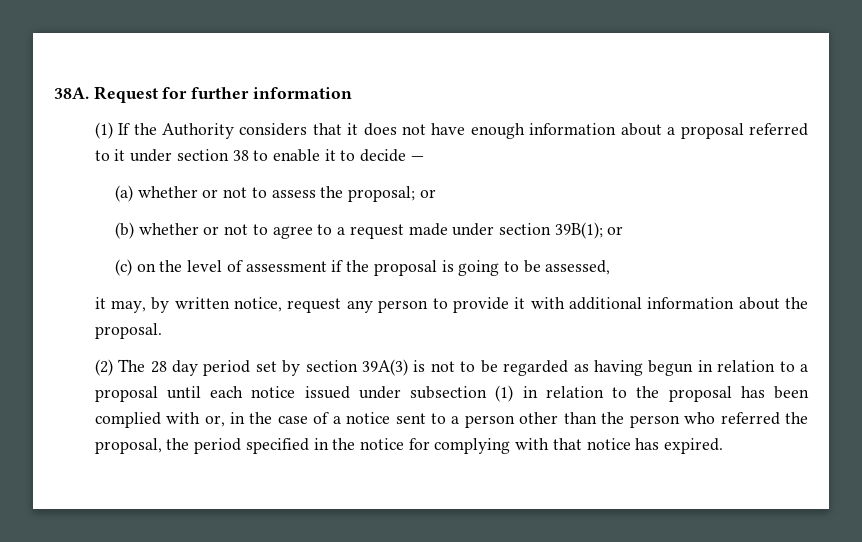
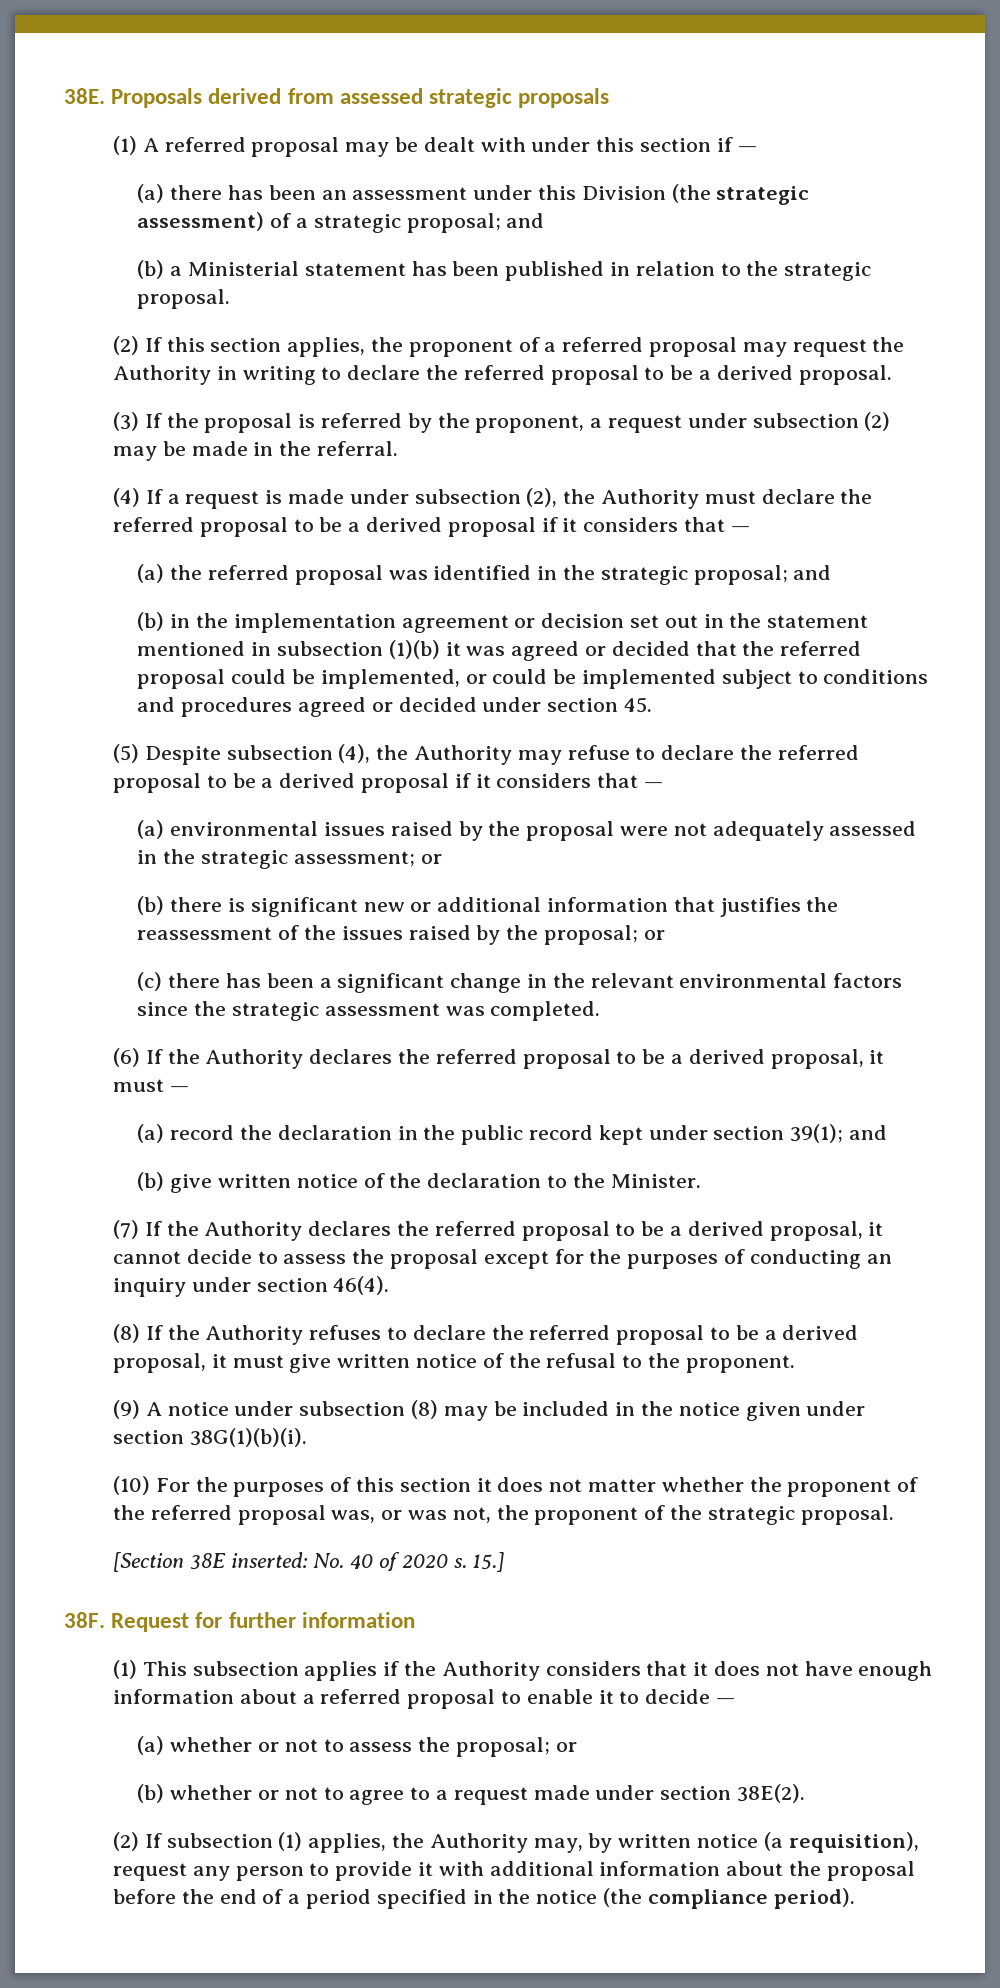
[54,87,89,99] 38A. -> [64,88,610,108] [112,136,757,157] [137,184,810,205] [137,212,545,233] [137,260,872,281] [137,289,231,309] [112,336,905,357] [112,365,892,385] [112,412,891,433] [112,441,398,461] [112,488,873,509] [112,517,750,537] [137,564,832,585] [137,612,869,633] [137,640,862,661] [137,669,929,689] [137,697,653,717] [112,744,859,765] [112,773,664,793] [137,820,917,841] [137,849,442,869] [137,896,839,917] [137,925,665,945] [137,972,903,993] [137,1001,601,1021] [112,1048,885,1069] [112,1079,189,1092] [137,1124,888,1145] [137,1172,701,1193] [112,1220,884,1241] [112,1249,892,1269] [112,1276,390,1297] [112,1324,859,1345] [112,1353,795,1373] [112,1400,866,1421] [112,1428,307,1447] [112,1476,919,1497] [112,1505,894,1525] [112,1552,505,1572] [64,1612,105,1628] 38E. Proposals derived from assessed strategic proposals // (1) A referred proposal may be dealt with under this section if — // (a) there has been an assessment under this Division (the strategic assessment) of a strategic proposal; and // (b) a Ministerial statement has been published in relation to the strategic proposal. // (2) If this section applies, the proponent of a referred proposal may request the Authority in writing to declare the referred proposal to be a derived proposal. // (3) If the proposal is referred by the proponent, a request under subsection (2) may be made in the referral. // (4) If a request is made under subsection (2), the Authority must declare the referred proposal to be a derived proposal if it considers that — // (a) the referred proposal was identified in the strategic proposal; and // (b) in the implementation agreement or decision set out in the statement mentioned in subsection (1)(b) it was agreed or decided that the referred proposal could be implemented, or could be implemented subject to conditions and procedures agreed or decided under section 45. // (5) Despite subsection (4), the Authority may refuse to declare the referred proposal to be a derived proposal if it considers that — // (a) environmental issues raised by the proposal were not adequately assessed in the strategic assessment; or // (b) there is significant new or additional information that justifies the reassessment of the issues raised by the proposal; or // (c) there has been a significant change in the relevant environmental factors since the strategic assessment was completed. // (6) If the Authority declares the referred proposal to be a derived proposal, it must — // (a) record the declaration in the public record kept under section 39(1); and // (b) give written notice of the declaration to the Minister. // (7) If the Authority declares the referred proposal to be a derived proposal, it cannot decide to assess the proposal except for the purposes of conducting an inquiry under section 46(4). // (8) If the Authority refuses to declare the referred proposal to be a derived proposal, it must give written notice of the refusal to the proponent. // (9) A notice under subsection (8) may be included in the notice given under section 38G(1)(b)(i). // (10) For the purposes of this section it does not matter whether the proponent of the referred proposal was, or was not, the proponent of the strategic proposal. // [Section 38E inserted: No. 40 of 2020 s. 15.] // 38F.
[118,123,131,135] If -> [142,1661,400,1681] This subsection applies if
[680,123,808,139] [94,149,249,162] proposal referred to it under section 38 -> [320,1689,496,1709] referred proposal
[554,222,624,239] [115,259,611,276] [94,297,283,313] 39B(1); or // (c) on the level of assessment if the proposal is going to be assessed, // it may, by written notice, -> [737,1784,806,1803] [112,1832,919,1853] 38E(2). // (2) If subsection (1) applies, the Authority may, by written notice (a requisition),
[94,323,162,339] [94,359,808,376] [94,385,810,402] [94,412,809,428] [94,438,190,454] proposal. // (2) The 28 day period set by section 39A(3) is not to be regarded as having begun in relation to a proposal until each notice issued under subsection (1) in relation to the proposal has been complied with or, in the case of a notice sent to a person other than the person who referred the proposal, the -> [826,1861,915,1881] [112,1889,301,1904] proposal before the end of a
[408,438,724,454] for complying with that notice has expired. -> [603,1888,855,1909] (the compliance period).

